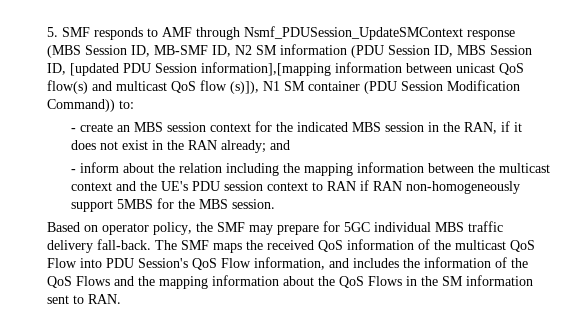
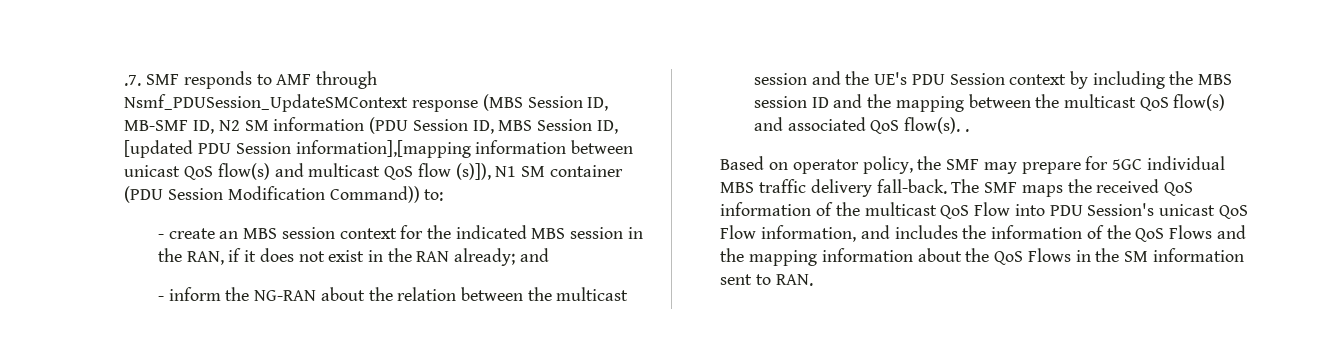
[46,27,58,37] 5. -> [124,75,142,86] .7.
(119, 167) none -> [225,287,317,301] the NG-RAN
[225,162,550,176] [70,182,112,191] including the mapping information between the multicast context -> [460,287,629,301] [753,73,807,85] between the multicast session
[223,180,520,194] [70,198,275,212] session context to RAN if RAN non-homogeneously support 5MBS for the MBS session. -> [949,71,1233,89] [753,94,1226,112] [753,117,969,134] Session context by including the MBS session ID and the mapping between the multicast QoS flow(s) and associated QoS flow(s). .
(188, 263) none -> [1158,204,1215,216] unicast

